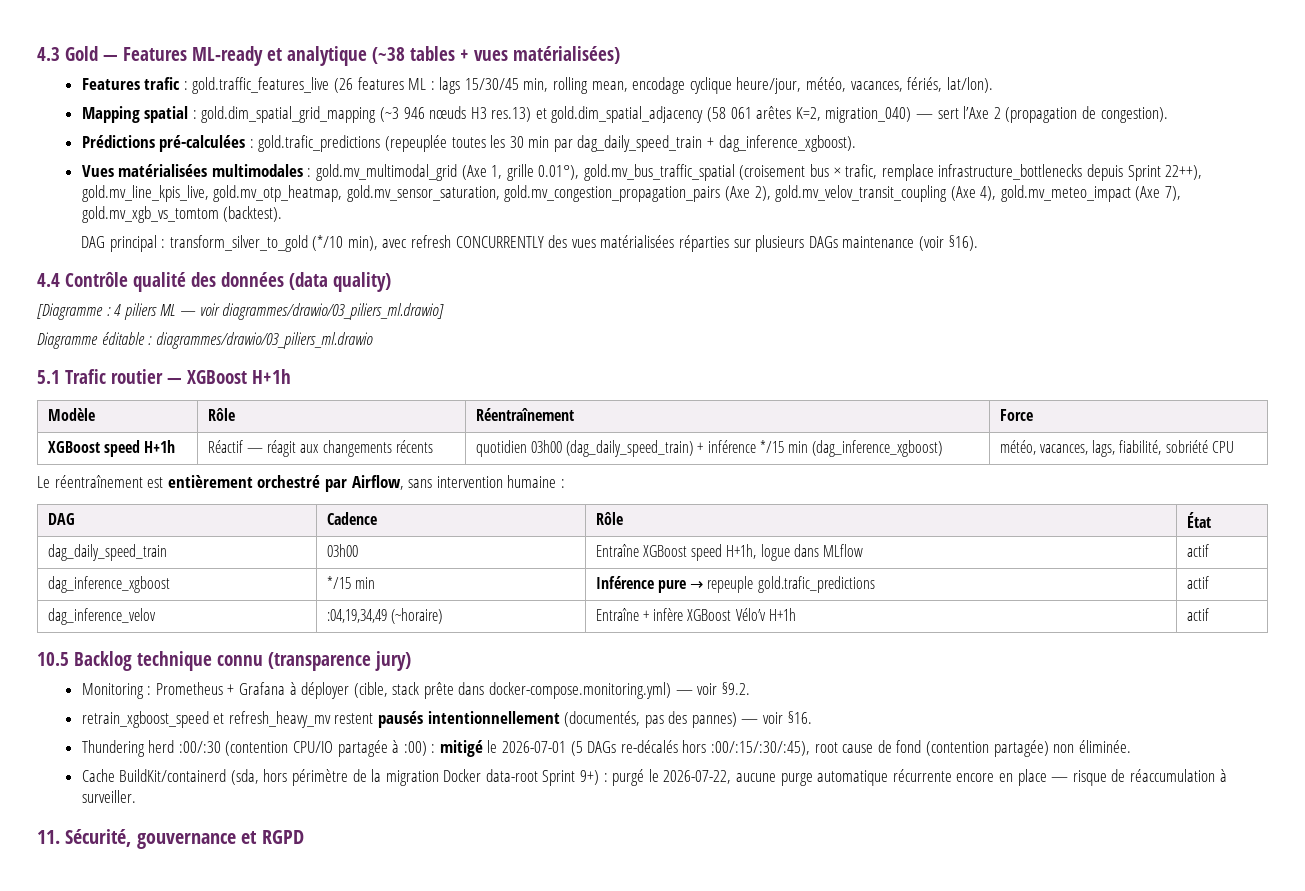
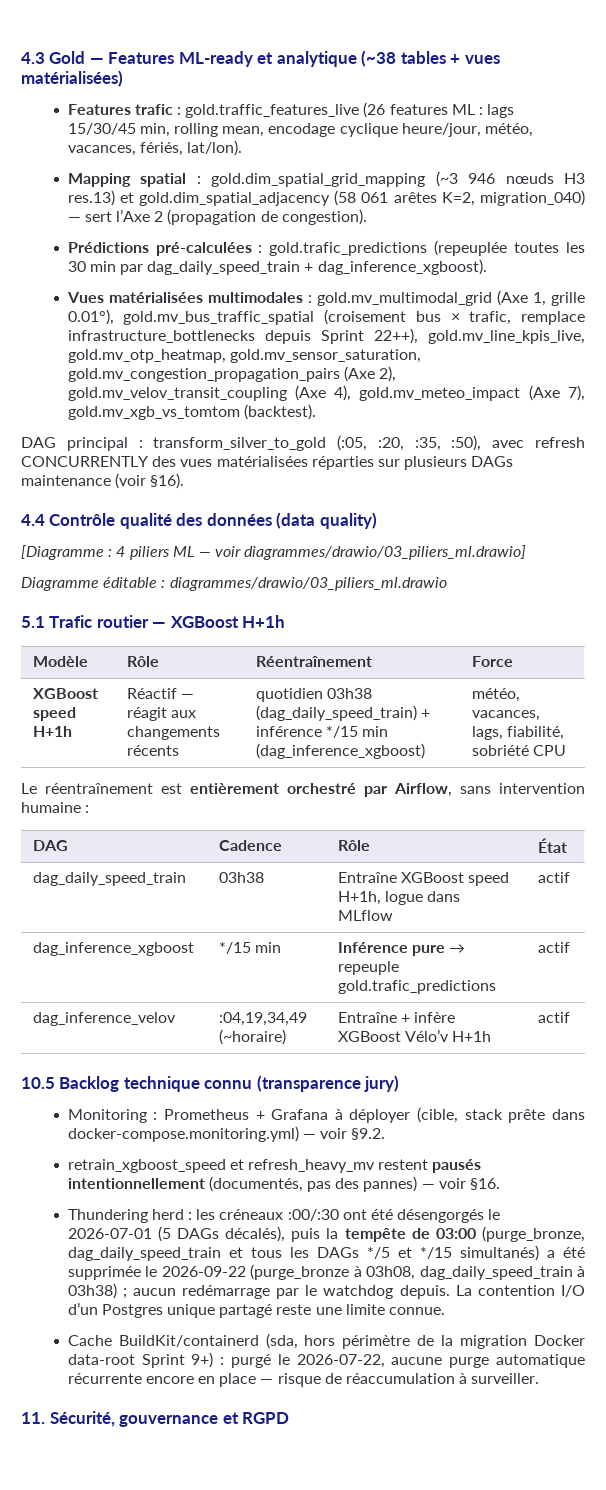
[312,235,378,251] (*/10 min), -> [337,435,482,451] (:05, :20, :35, :50),
[531,440,563,453] 03h00 -> [327,688,373,699] 03h38
[326,544,358,557] 03h00 -> [219,872,265,883] 03h38
[178,740,1131,757] :00/:30 (contention CPU/IO partagée à :00) : mitigé le 2026-07-01 (5 DAGs re-décalés hors :00/:15/:30/:45), root cause de fond (contention partagée) non éliminée. -> [188,1209,501,1223] [67,1226,586,1242] [67,1245,585,1261] [67,1264,586,1280] [67,1283,586,1299] [67,1302,446,1318] : les créneaux :00/:30 ont été désengorgés le 2026-07-01 (5 DAGs décalés), puis la tempête de 03:00 (purge_bronze, dag_daily_speed_train et tous les DAGs */5 et */15 simultanés) a été supprimée le 2026-09-22 (purge_bronze à 03h08, dag_daily_speed_train à 03h38) ; aucun redémarrage par le watchdog depuis. La contention I/O d’un Postgres unique partagé reste une limite connue.

